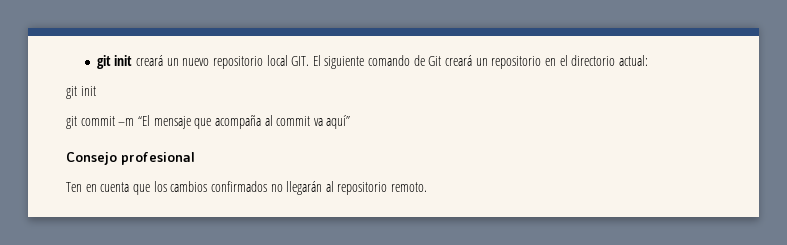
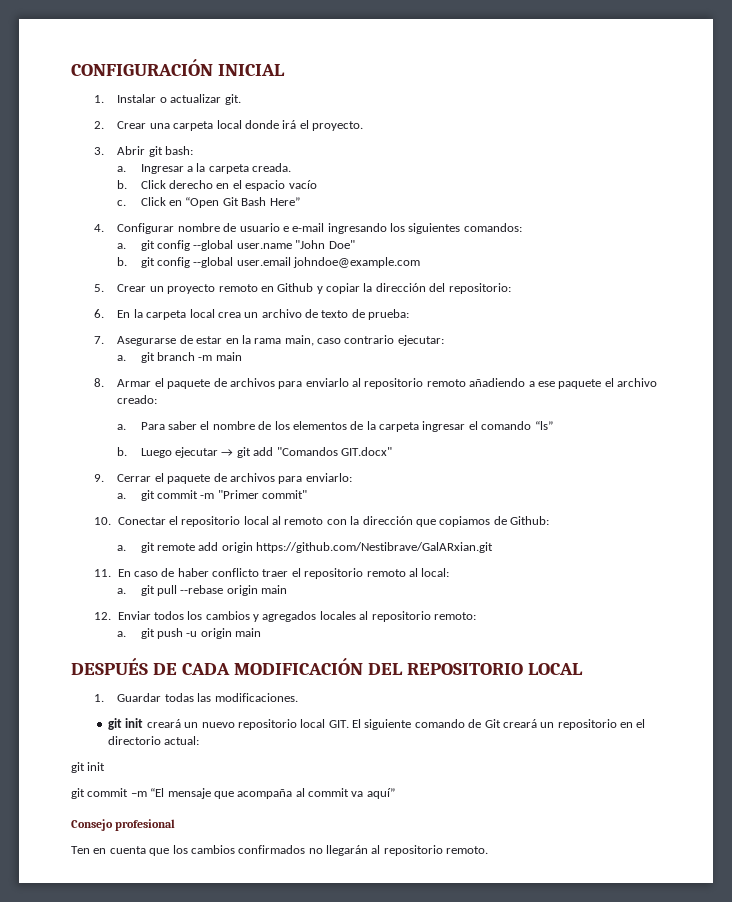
(96, 62) none -> [71,59,285,76] [94,94,241,105] [94,120,364,131] [94,146,194,157] [117,163,292,174] [117,180,317,191] [117,197,300,208] [94,223,522,234] [117,240,355,251] [117,257,421,268] [94,283,511,294] [94,309,410,320] [94,335,444,346] [117,352,242,363] [94,378,658,389] [117,395,158,404] [117,421,553,432] [117,447,392,458] [94,473,352,484] [117,490,308,501] [94,516,549,527] [117,542,494,553] [94,568,450,579] [117,585,288,596] [94,611,476,622] [117,628,262,639] [71,658,583,675] [94,693,298,702] CONFIGURACIÓN INICIAL // 1. Instalar o actualizar git. // 2. Crear una carpeta local donde irá el proyecto. // 3. Abrir git bash: // a. Ingresar a la carpeta creada. // b. Click derecho en el espacio vacío // c. Click en “Open Git Bash Here” // 4. Configurar nombre de usuario e e-mail ingresando los siguientes comandos: // a. git config --global user.name "John Doe" // b. git config --global user.email johndoe@example.com // 5. Crear un proyecto remoto en Github y copiar la dirección del repositorio: // 6. En la carpeta local crea un archivo de texto de prueba: // 7. Asegurarse de estar en la rama main, caso contrario ejecutar: // a. git branch -m main // 8. Armar el paquete de archivos para enviarlo al repositorio remoto añadiendo a ese paquete el archivo creado: // a. Para saber el nombre de los elementos de la carpeta ingresar el comando “ls” // b. Luego ejecutar → git add "Comandos GIT.docx" // 9. Cerrar el paquete de archivos para enviarlo: // a. git commit -m "Primer commit" // 10. Conectar el repositorio local al remoto con la dirección que copiamos de Github: // a. git remote add origin https://github.com/Nestibrave/GalARxian.git // 11. En caso de haber conflicto traer el repositorio remoto al local: // a. git pull --rebase origin main // 12. Enviar todos los cambios y agregados locales al repositorio remoto: // a. git push -u origin main // DESPUÉS DE CADA MODIFICACIÓN DEL REPOSITORIO LOCAL // 1. Guardar todas las modificaciones. //

